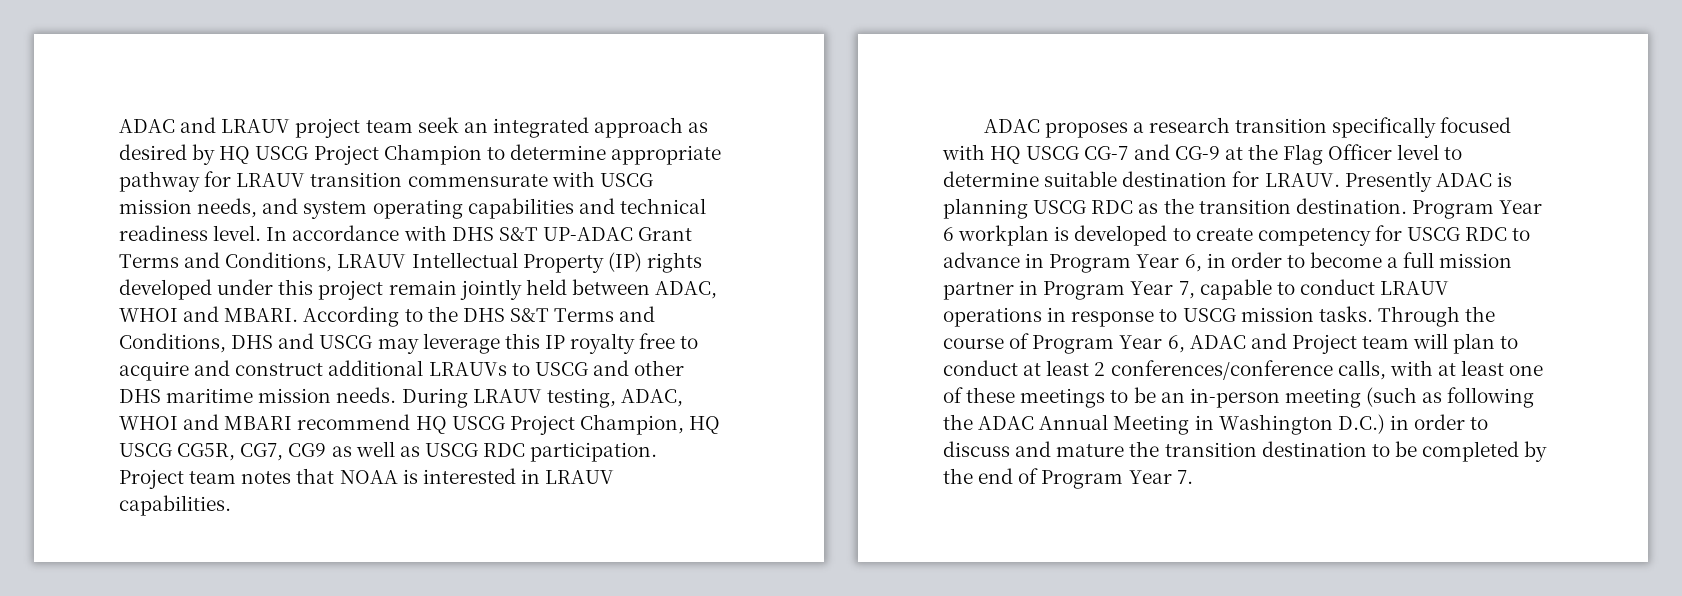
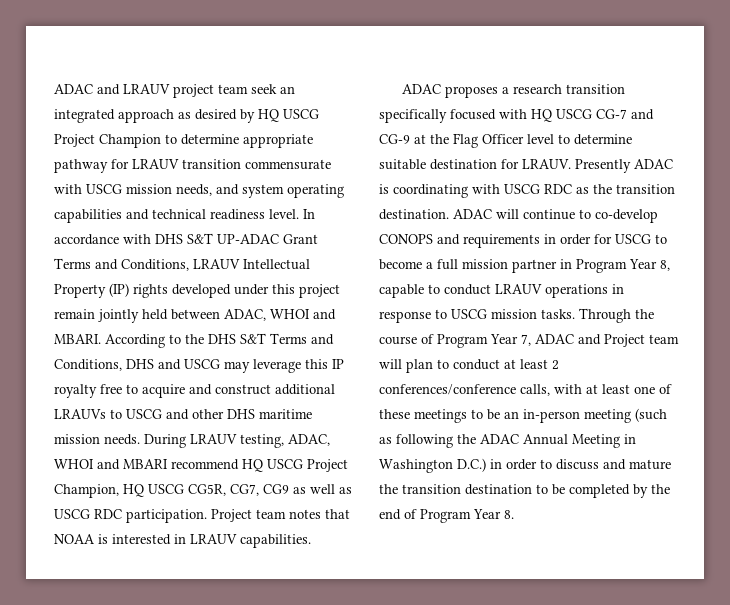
[943,198,1028,219] planning -> [393,184,500,198] coordinating with
[1411,200,1543,219] [943,225,1531,246] [943,252,1282,273] Program Year 6 workplan is developed to create competency for USCG RDC to advance in Program Year 6, in order -> [453,209,658,223] [379,234,651,248] ADAC will continue to co-develop CONOPS and requirements in order for USCG
[1178,281,1195,299] 7, -> [660,260,670,271] 8,
[1167,335,1185,353] 6, -> [521,334,531,346] 7,
[1176,470,1193,484] 7. -> [504,510,514,519] 8.

